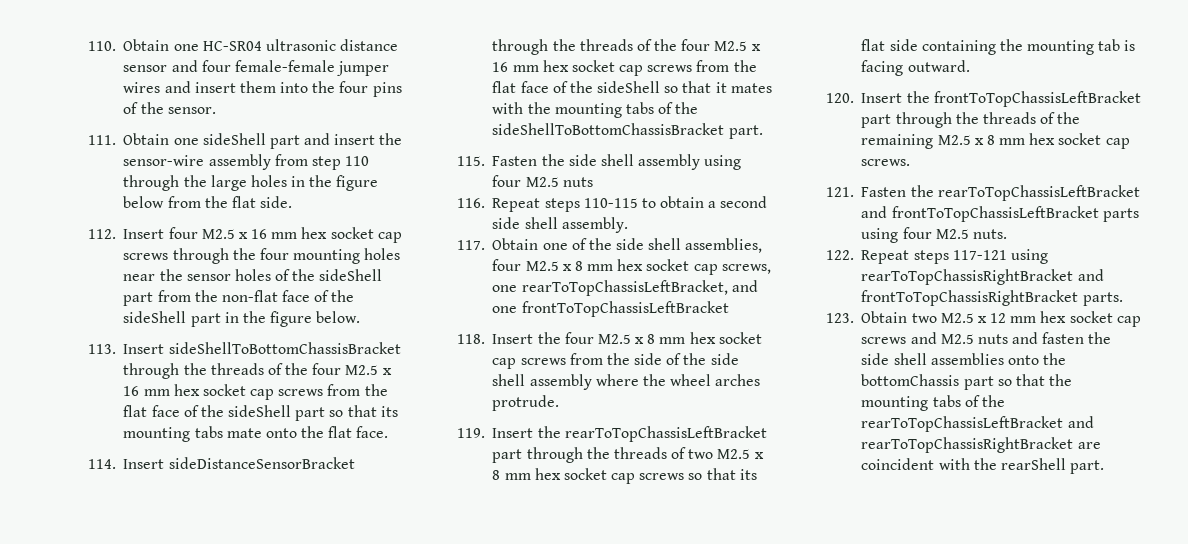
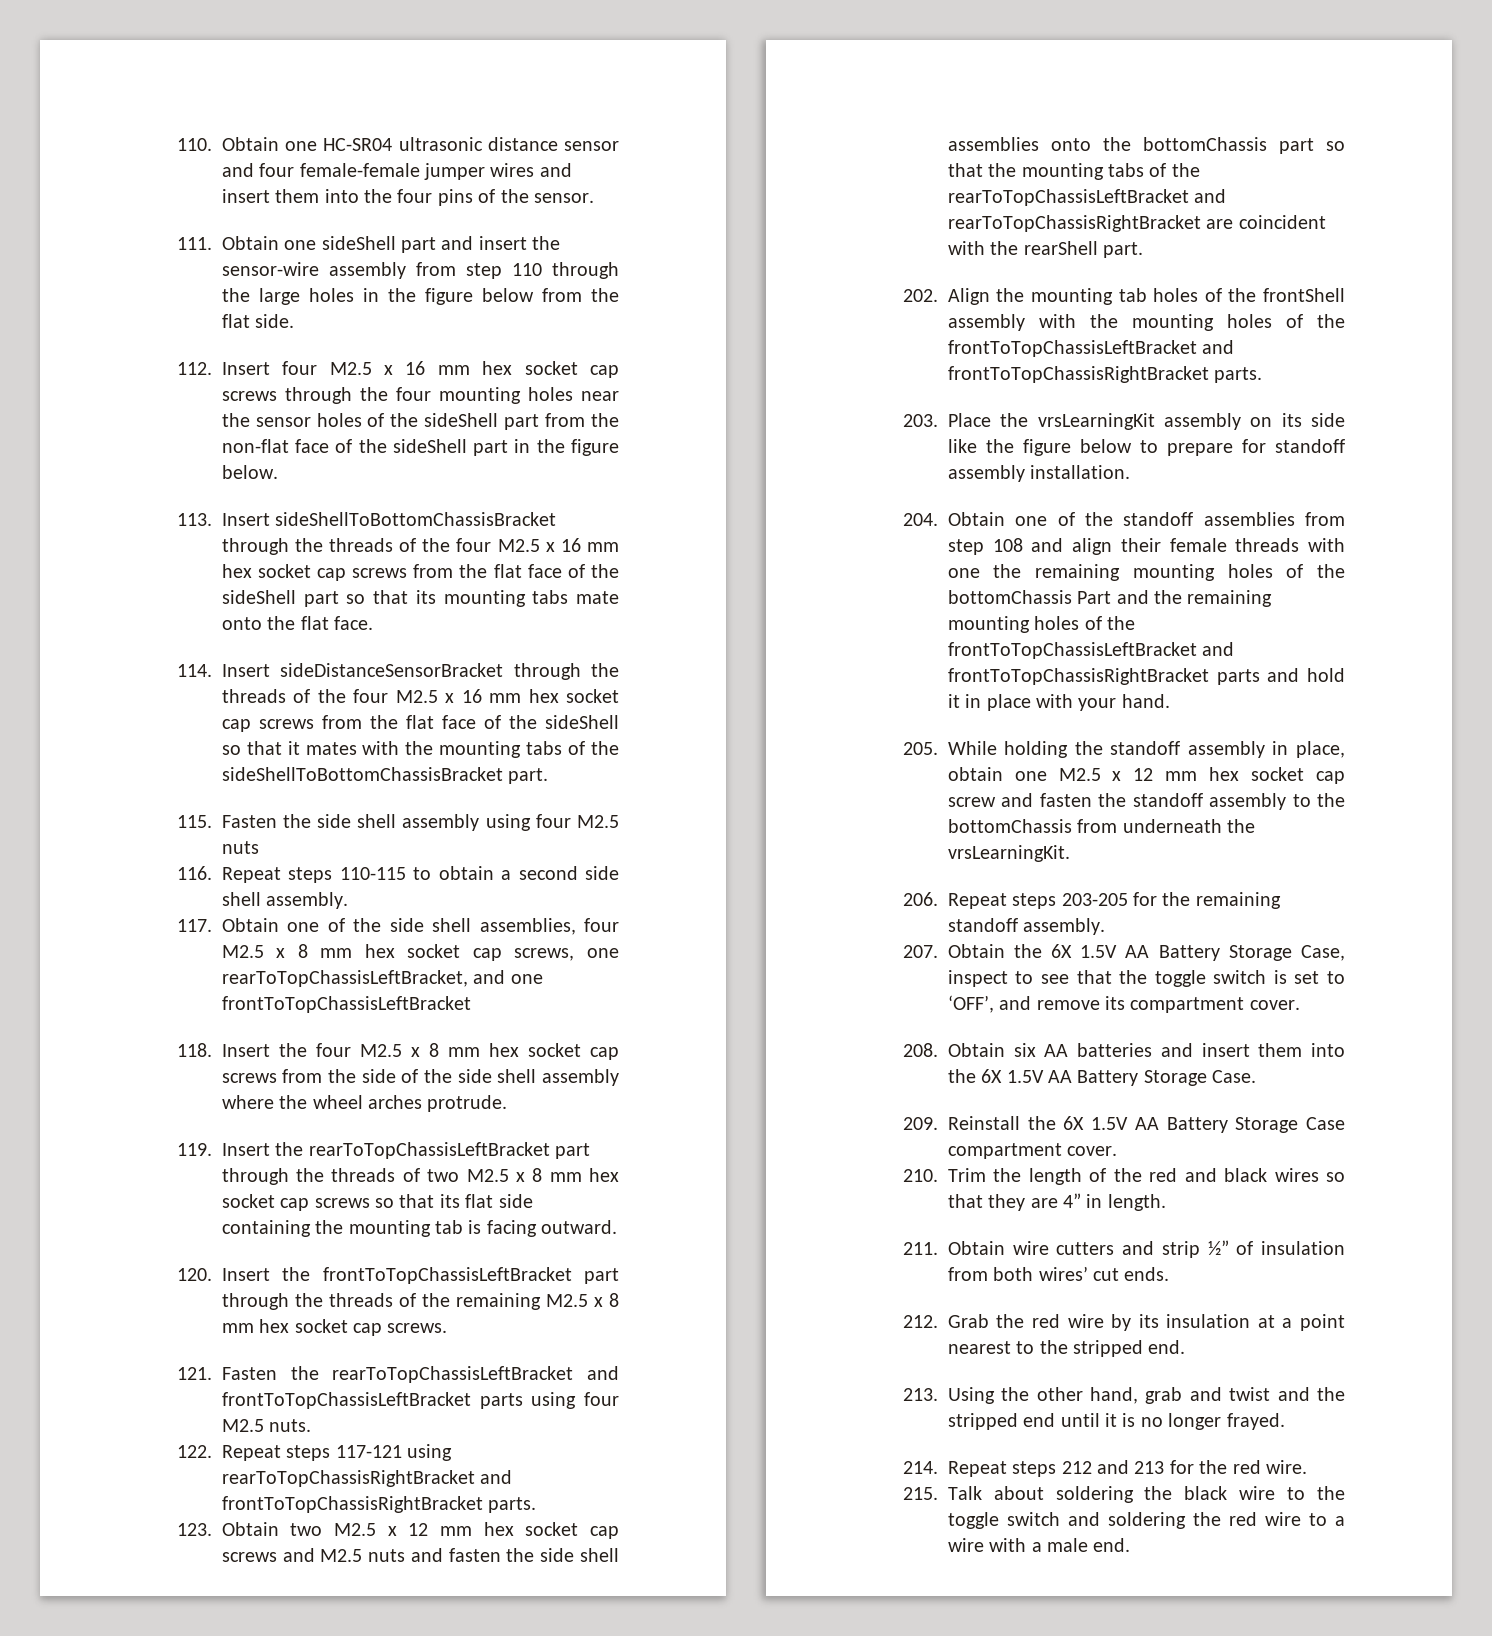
(1105, 467) none -> [902,288,1345,305] [947,314,1345,331] [947,340,1235,357] [947,366,1263,383] [902,413,1345,430] [947,439,1345,456] [947,465,1131,482] [902,512,1345,526] [947,538,1345,555] [947,564,1345,581] [947,590,1273,607] [947,616,1135,633] [947,642,1235,659] [947,668,1345,685] [947,694,1170,711] [902,741,1345,758] [947,767,1345,784] [947,793,1345,810] [947,819,1255,833] [947,845,1070,862] [902,892,1281,909] [947,918,1106,935] [902,944,1345,961] [947,970,1345,987] [947,995,1300,1013] [902,1043,1345,1057] [947,1069,1257,1086] [902,1116,1345,1133] [947,1143,1118,1159] [902,1168,1346,1185] [947,1193,1166,1211] [902,1240,1345,1258] [947,1266,1170,1281] [902,1314,1345,1331] [947,1340,1186,1357] [902,1387,1345,1404] [947,1413,1285,1430] [902,1460,1307,1477] [902,1486,1345,1503] [947,1512,1345,1529] [947,1538,1131,1552] // 202. Align the mounting tab holes of the frontShell assembly with the mounting holes of the frontToTopChassisLeftBracket and frontToTopChassisRightBracket parts. // 203. Place the vrsLearningKit assembly on its side like the figure below to prepare for standoff assembly installation. // 204. Obtain one of the standoff assemblies from step 108 and align their female threads with one the remaining mounting holes of the bottomChassis Part and the remaining mounting holes of the frontToTopChassisLeftBracket and frontToTopChassisRightBracket parts and hold it in place with your hand. // 205. While holding the standoff assembly in place, obtain one M2.5 x 12 mm hex socket cap screw and fasten the standoff assembly to the bottomChassis from underneath the vrsLearningKit. // 206. Repeat steps 203-205 for the remaining standoff assembly. // 207. Obtain the 6X 1.5V AA Battery Storage Case, inspect to see that the toggle switch is set to ‘OFF’, and remove its compartment cover. // 208. Obtain six AA batteries and insert them into the 6X 1.5V AA Battery Storage Case. // 209. Reinstall the 6X 1.5V AA Battery Storage Case compartment cover. // 210. Trim the length of the red and black wires so that they are 4” in length. // 211. Obtain wire cutters and strip ½” of insulation from both wires’ cut ends. // 212. Grab the red wire by its insulation at a point nearest to the stripped end. // 213. Using the other hand, grab and twist and the stripped end until it is no longer frayed. // 214. Repeat steps 212 and 213 for the red wire. // 215. Talk about soldering the black wire to the toggle switch and soldering the red wire to a wire with a male end.

